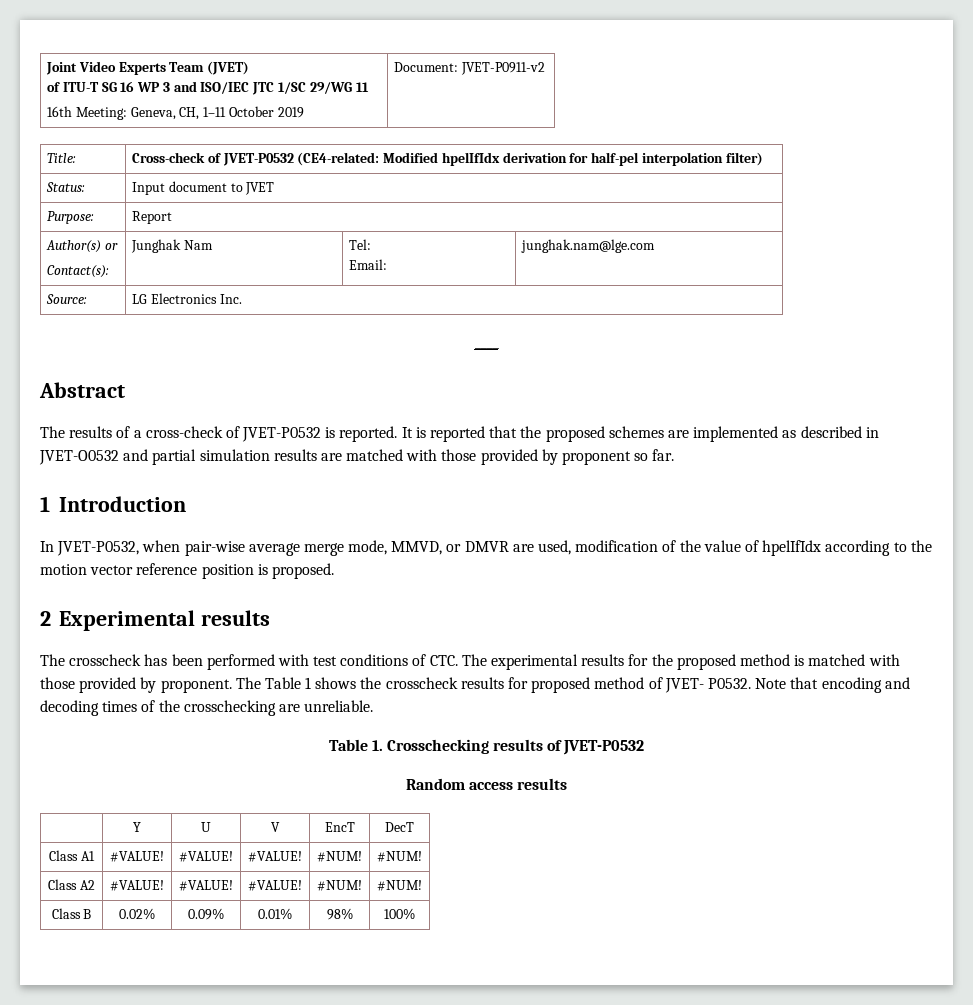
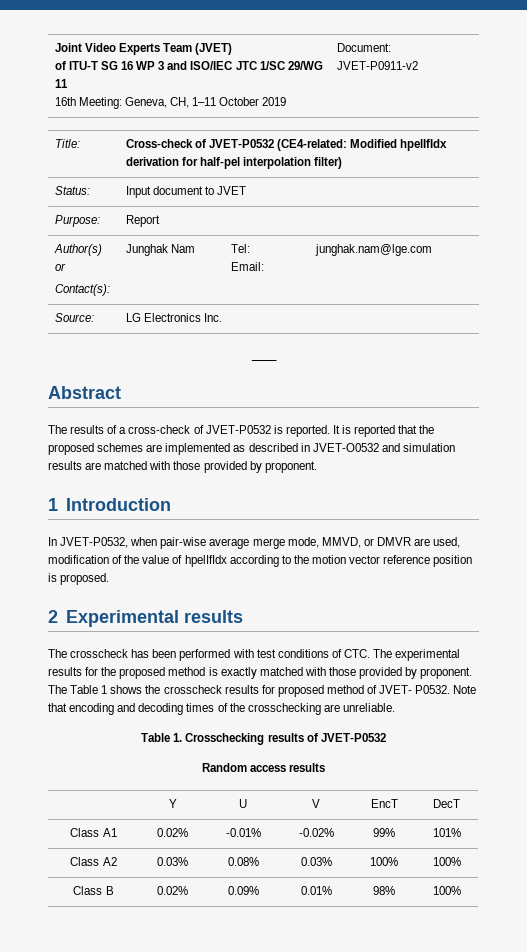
[152,449,197,465] partial -> (400, 447) none
[562,449,675,465] proponent so far. -> [264,461,317,473] proponent.
(805, 660) none -> [220,667,257,679] exactly
[110,851,164,862] [179,851,233,862] [248,851,302,862] [317,851,362,862] [377,851,422,862] [48,879,95,890] [110,880,164,891] [179,880,233,891] [248,880,302,891] [317,880,362,891] [377,880,422,891] #VALUE! | #VALUE! | #VALUE! | #NUM! | #NUM! // Class A2 | #VALUE! | #VALUE! | #VALUE! | #NUM! | #NUM! -> [157,828,188,837] [225,828,261,837] [298,828,334,837] [373,828,395,837] [432,828,461,837] [70,857,117,866] [157,857,188,866] [227,857,259,866] [300,857,332,866] [370,857,398,866] [432,857,461,866] 0.02% | -0.01% | -0.02% | 99% | 101% // Class A2 | 0.03% | 0.08% | 0.03% | 100% | 100%

